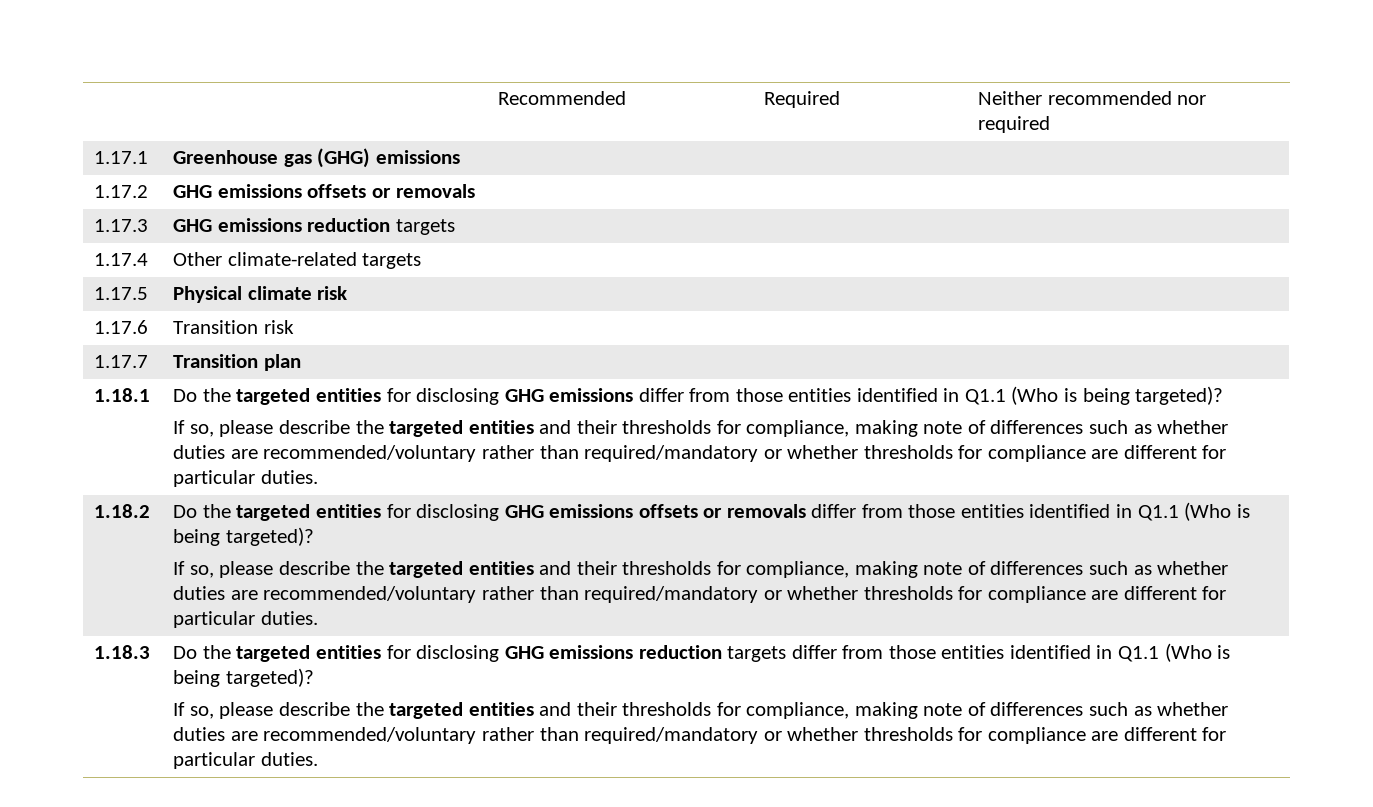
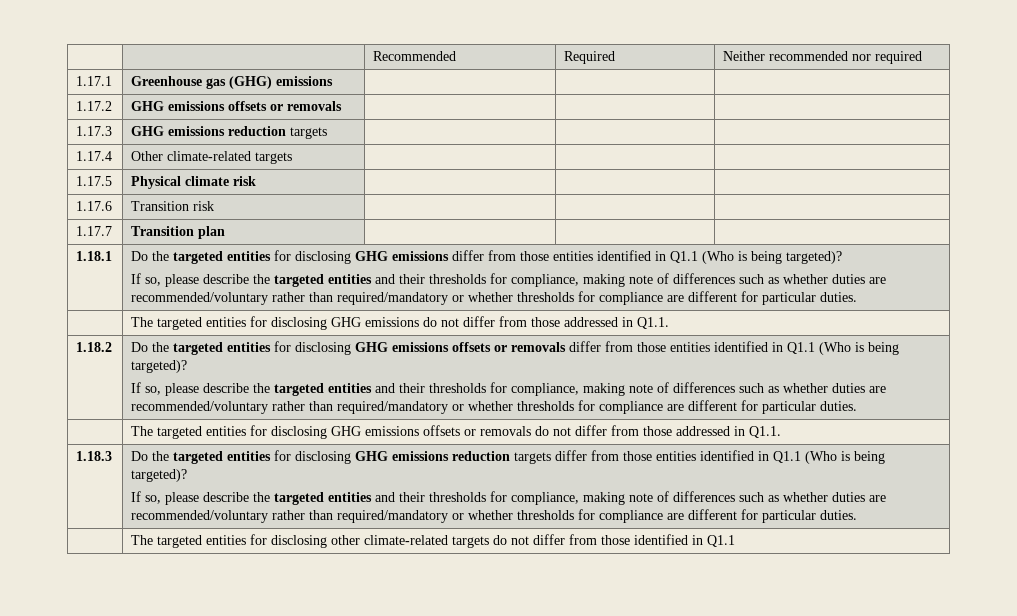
(318, 477) none -> [131,316,670,330] // | The targeted entities for disclosing GHG emissions do not differ from those addressed in Q1.1.
(318, 618) none -> [131,425,782,439] // | The targeted entities for disclosing GHG emissions offsets or removals do not differ from those addressed in Q1.1.
(318, 759) none -> [131,534,736,548] // | The targeted entities for disclosing other climate-related targets do not differ from those identified in Q1.1

